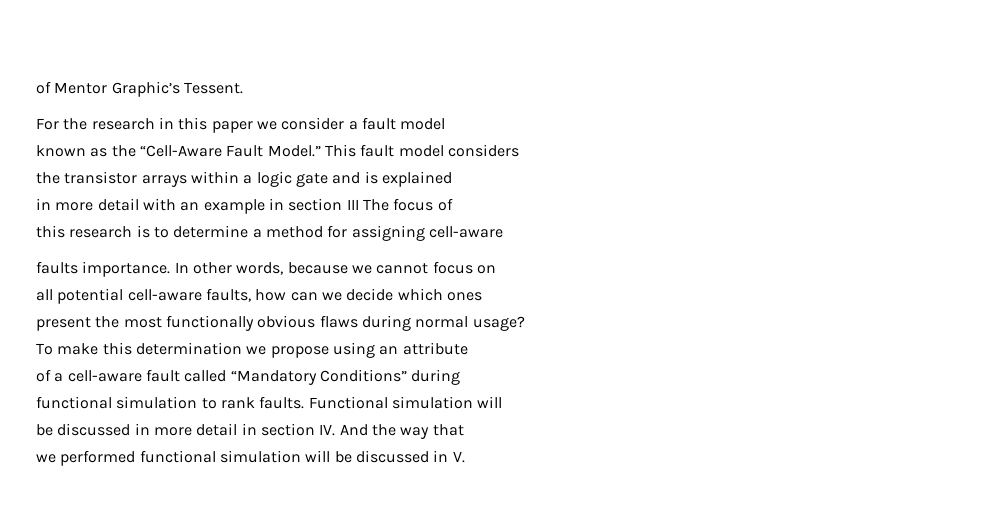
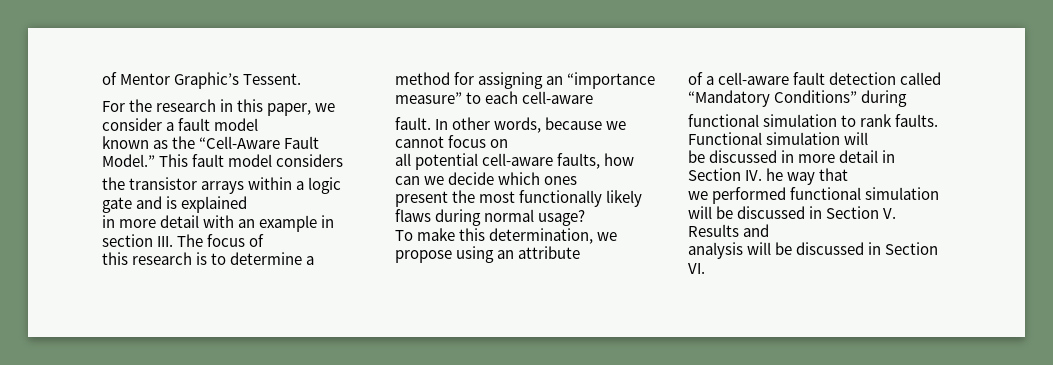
[211,121,253,133] paper -> [267,103,312,116] paper,
[346,199,359,210] III -> [157,236,174,247] III.
(425, 233) none -> [546,72,656,89] [395,91,519,104] an “importance measure” to each
[36,261,171,277] faults importance. -> [395,117,431,130] fault.
[257,315,316,328] obvious -> [606,190,643,207] likely
[135,342,242,355] determination -> [489,228,594,244] determination,
(180, 375) none -> [829,72,897,85] detection
[260,423,396,436] section IV. And the -> [688,168,784,181] Section IV. he
[452,451,465,463] V. -> [826,206,897,219] [688,224,770,237] [688,242,939,259] [688,263,705,274] Section V. Results and // analysis will be discussed in Section VI.

